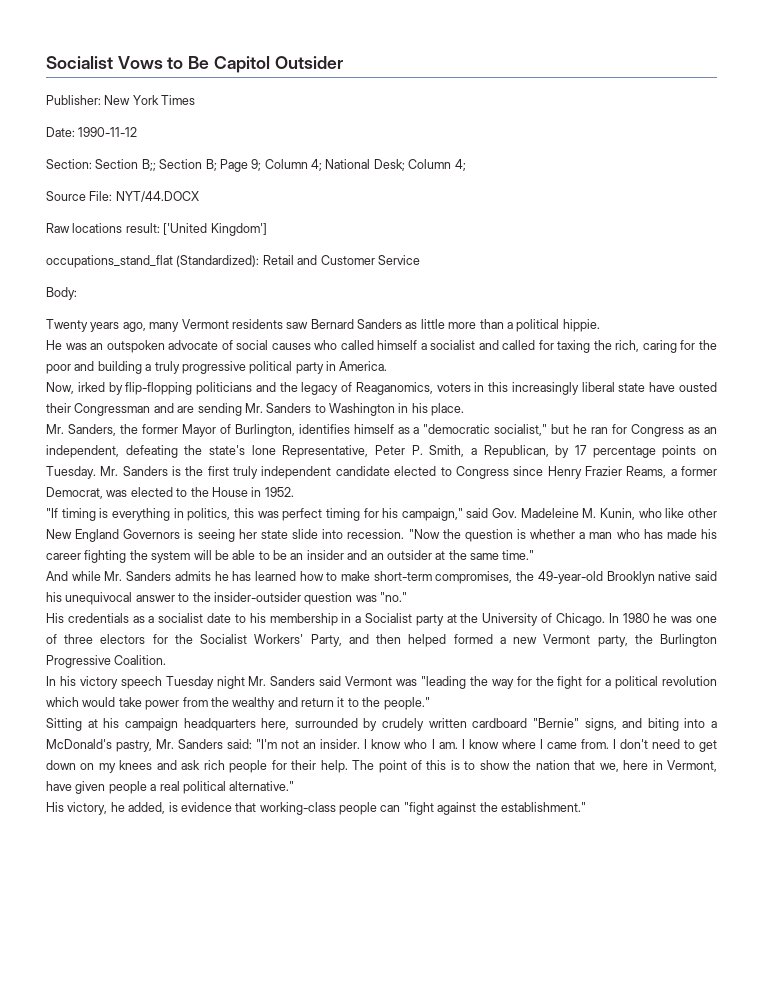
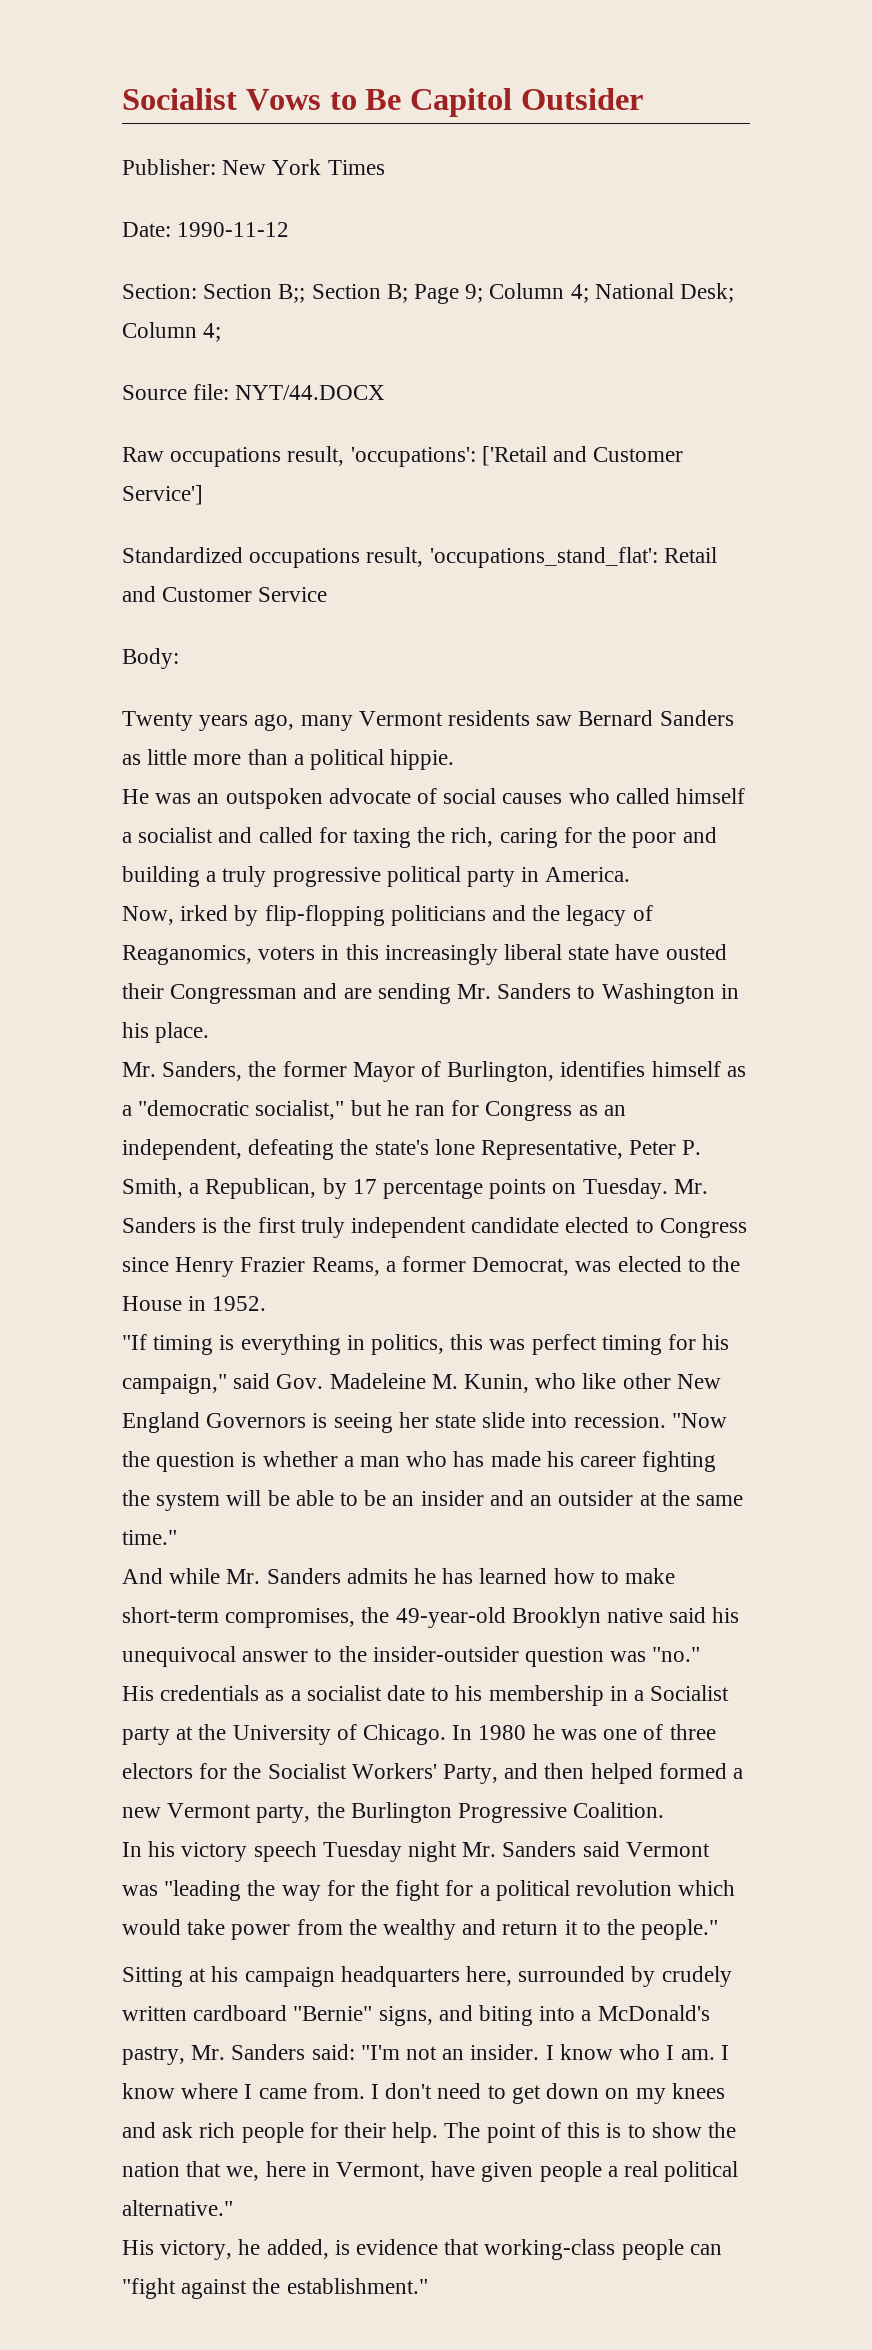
[89,191,113,201] File: -> [193,384,230,400] file:
[72,223,267,236] [46,255,260,268] locations result: ['United Kingdom'] // occupations_stand_flat (Standardized): -> [170,446,684,467] [122,485,203,505] [122,547,658,568] occupations result, 'occupations': ['Retail and Customer Service'] // Standardized occupations result, 'occupations_stand_flat':

